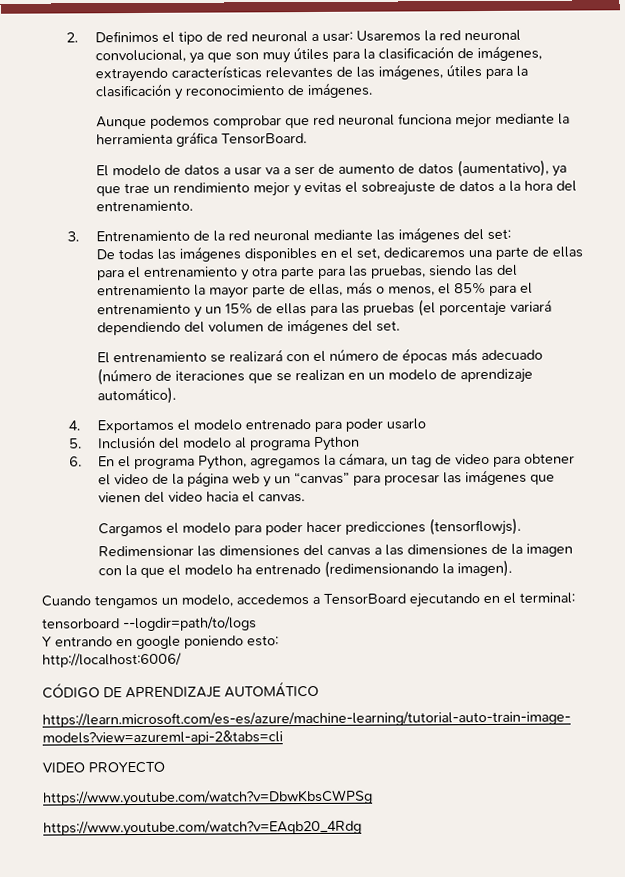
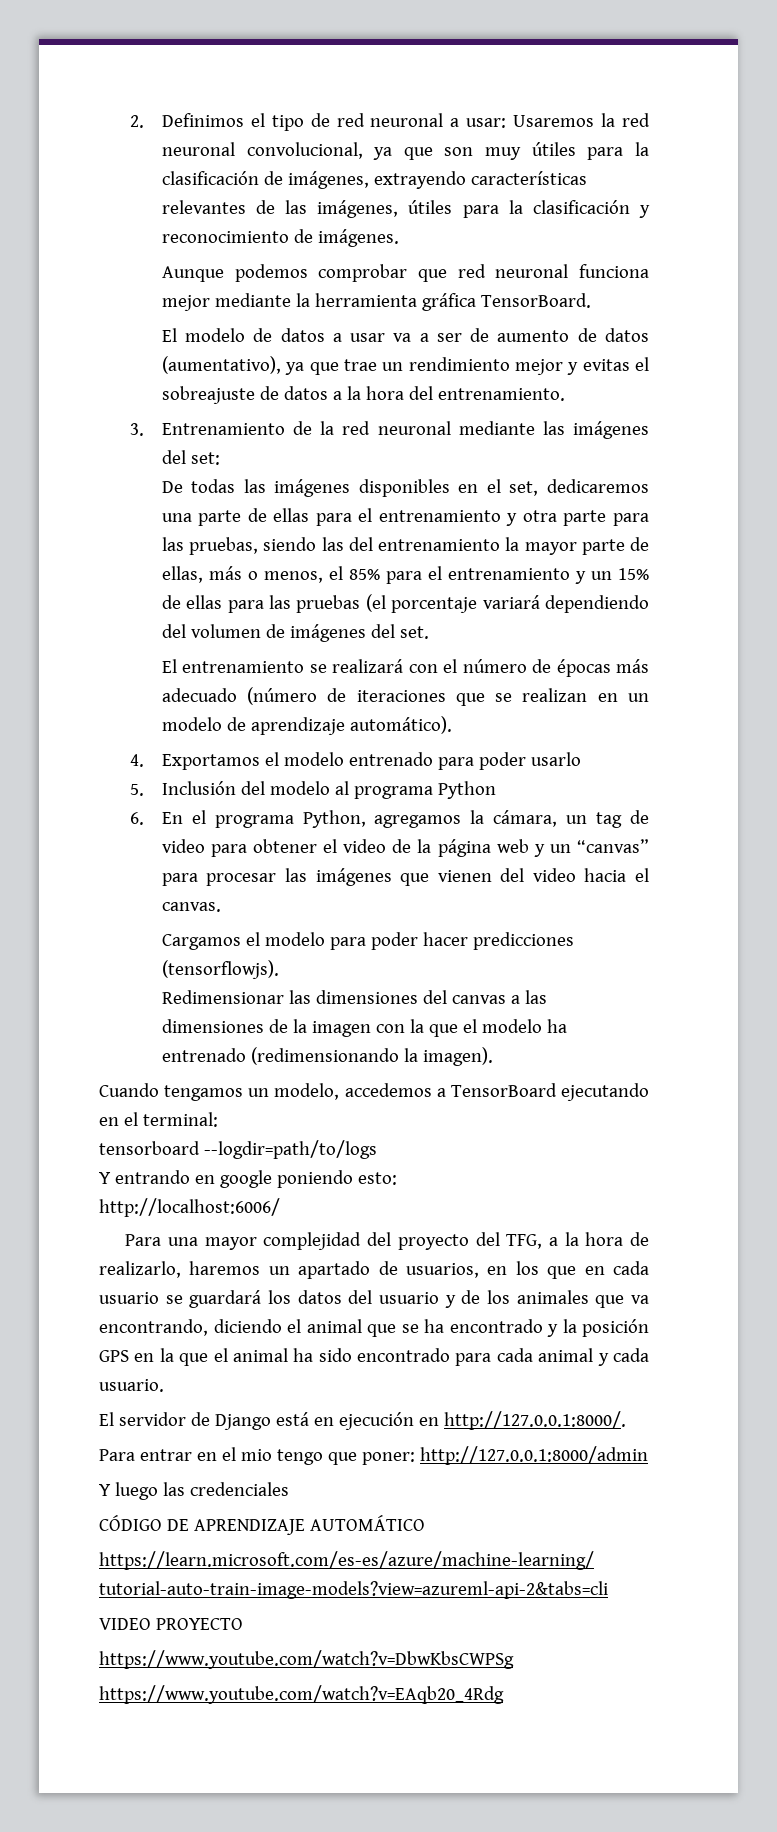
(182, 660) none -> [125,1232,649,1250] [99,1261,649,1279] [99,1290,649,1308] [99,1319,649,1337] [99,1348,650,1366] [99,1379,164,1392] [99,1411,626,1430] [99,1446,648,1465] [99,1482,289,1500] // Para una mayor complejidad del proyecto del TFG, a la hora de realizarlo, haremos un apartado de usuarios, en los que en cada usuario se guardará los datos del usuario y de los animales que va encontrando, diciendo el animal que se ha encontrado y la posición GPS en la que el animal ha sido encontrado para cada animal y cada usuario. // El servidor de Django está en ejecución en http://127.0.0.1:8000/. // Para entrar en el mio tengo que poner: http://127.0.0.1:8000/admin // Y luego las credenciales

